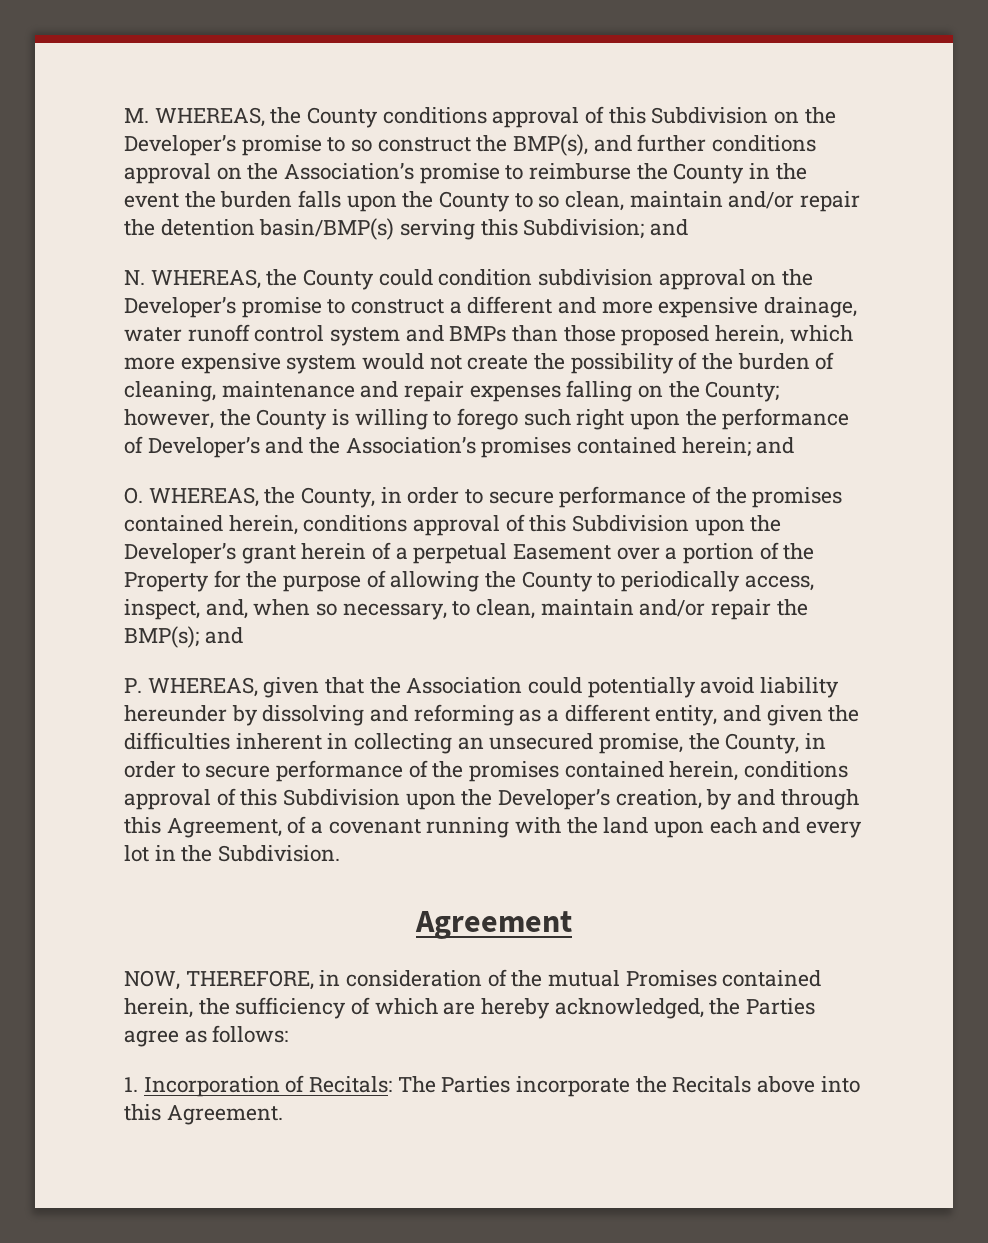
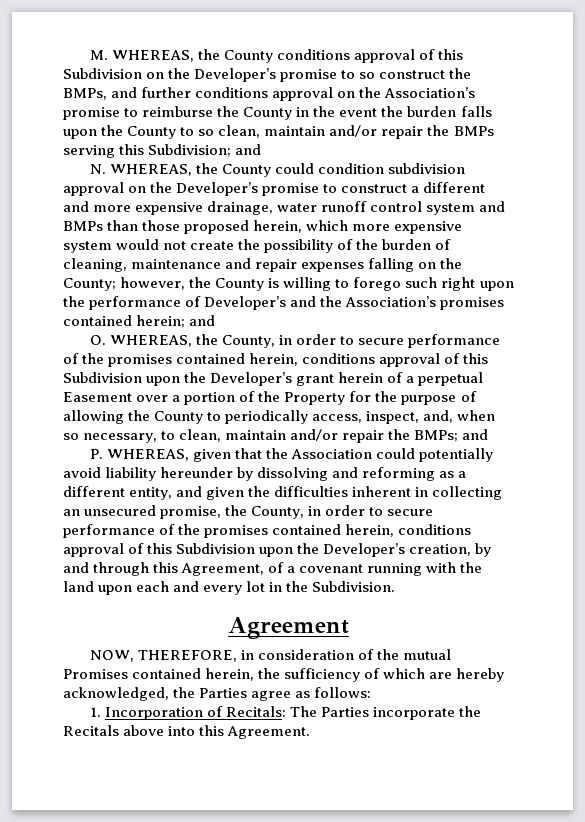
[513,134,589,156] BMP(s), -> [63,88,107,100] BMPs,
[160,218,395,240] detention basin/BMP(s) -> [453,126,494,136] BMPs
[124,626,199,648] BMP(s); -> [414,430,459,442] BMPs;

